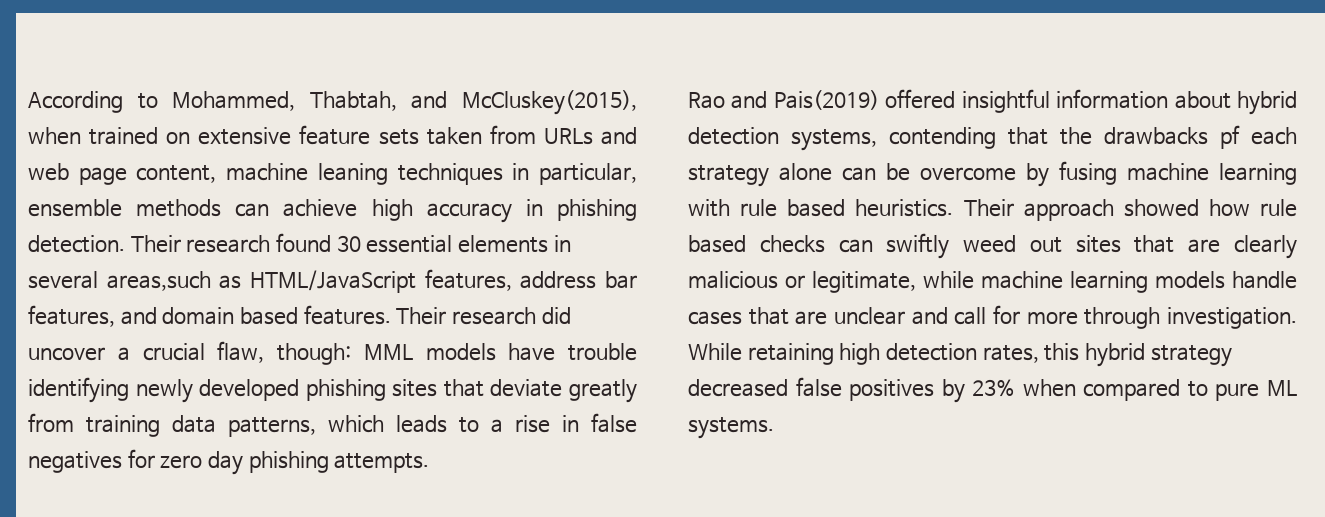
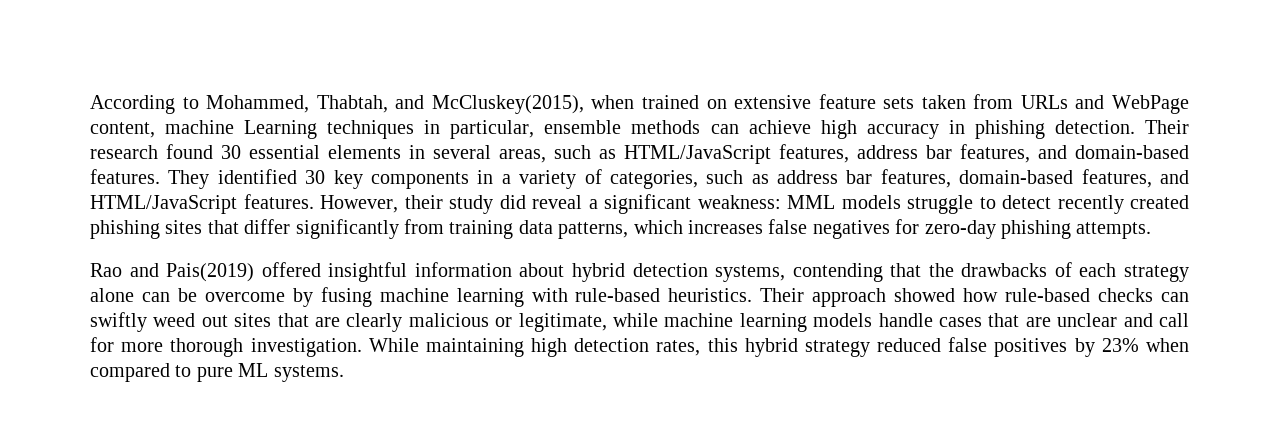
[28,163,127,185] web page -> [1112,95,1189,114] WebPage
[317,163,388,185] leaning -> [244,120,318,139] Learning
[106,271,211,291] areas,such -> [499,145,591,163] areas, such
[162,305,571,325] [28,341,638,365] [28,377,300,403] domain based features. Their research did uncover a crucial flaw, though: MML models have trouble identifying newly developed -> [1075,145,1189,159] [90,169,1190,189] [90,194,1189,214] domain-based features. They identified 30 key components in a variety of categories, such as address bar features, domain-based features, and HTML/JavaScript features. However, their study did reveal a significant weakness: MML models struggle to detect recently created
[490,379,638,403] deviate greatly -> [244,219,399,239] differ significantly
[395,415,579,433] leads to a rise in -> [687,220,763,234] increases
[160,451,243,475] zero day -> [924,220,996,239] zero-day
[1219,125,1240,149] pf -> [1054,262,1072,277] of
[740,199,846,217] rule based -> [575,288,661,302] rule-based
[1260,199,1297,217] [688,235,746,253] rule based -> [1005,288,1091,302] rule-based
[1084,307,1161,329] through -> [170,338,244,357] thorough
[747,343,834,365] retaining -> [425,338,524,357] maintaining
[688,379,788,397] decreased -> [877,338,942,352] reduced

